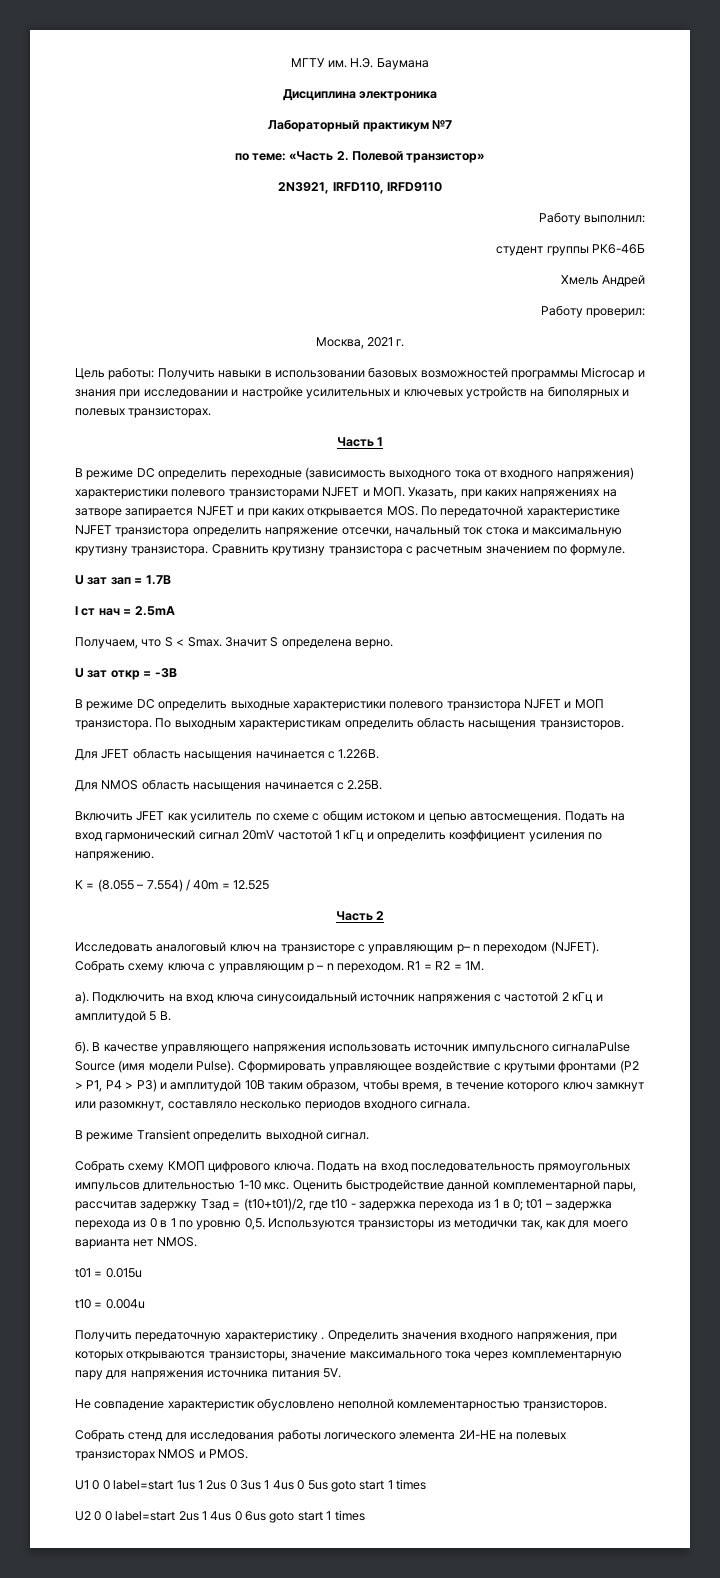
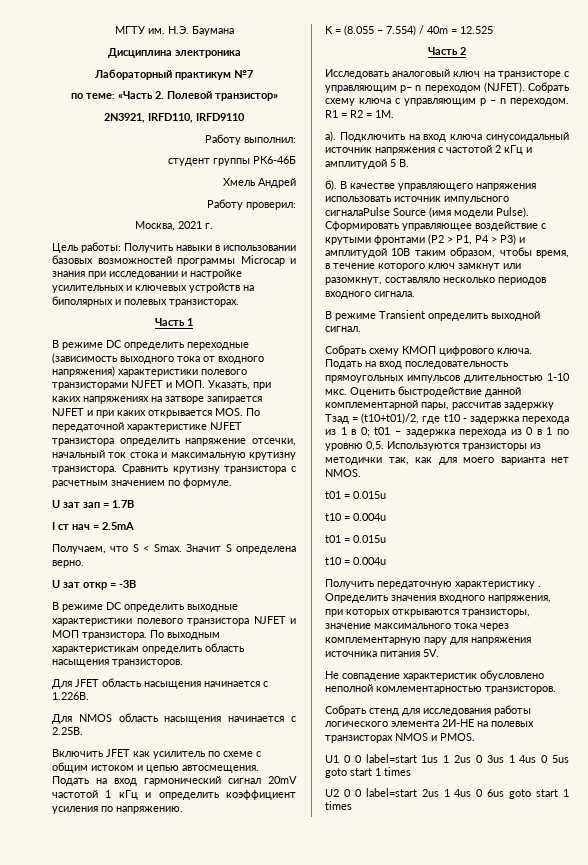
(145, 1304) none -> [325,535,386,543] [325,557,386,565] // t01 = 0.015u // t10 = 0.004u

